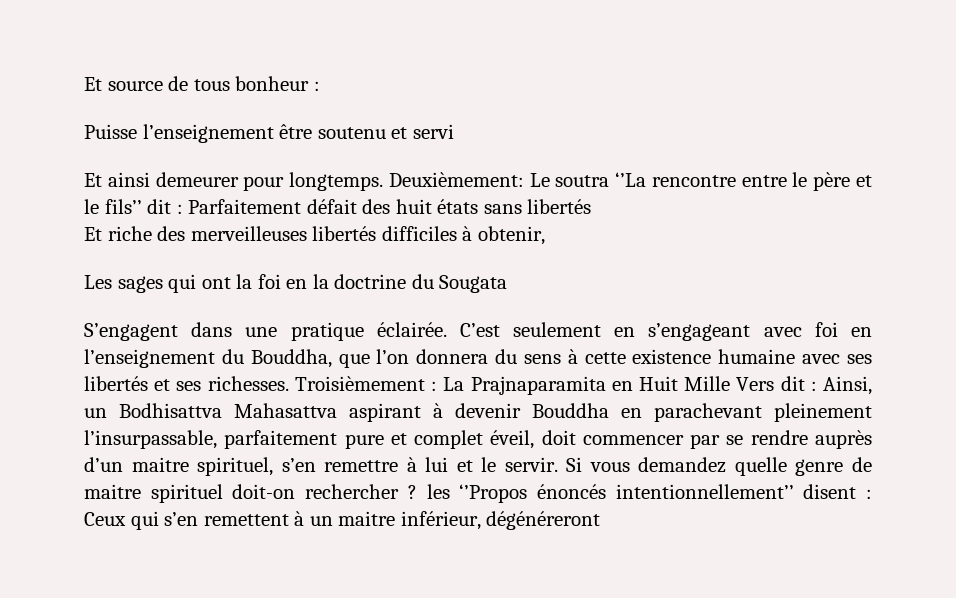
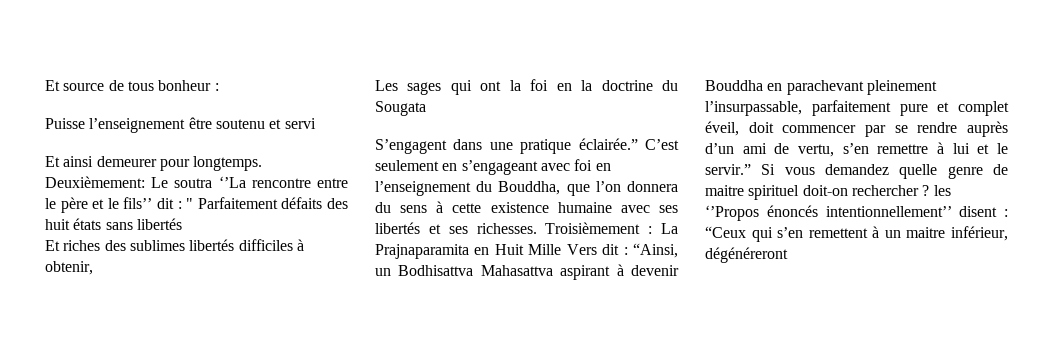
[188,199,357,214] Parfaitement défait -> [186,197,323,209] " Parfaitement défaits
[107,226,307,241] riche des merveilleuses -> [63,240,185,251] riches des sublimes
[376,322,447,337] éclairée. -> [578,138,638,150] éclairée.”
[822,376,872,395] Ainsi, -> [633,243,678,258] “Ainsi,
[131,457,274,476] maitre spirituel, -> [742,143,834,157] ami de vertu,
[504,457,558,472] servir. -> [705,164,751,175] servir.”
[84,512,126,526] Ceux -> [705,226,746,238] “Ceux

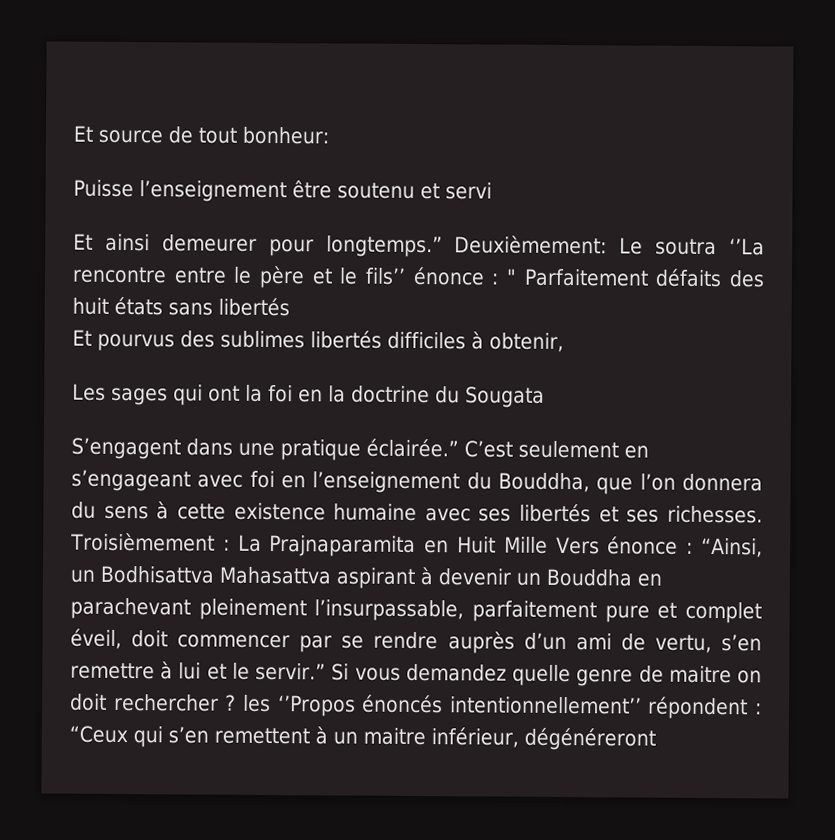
[127,80,219,91] tous bonheur : -> [198,126,329,145] tout bonheur:
[193,156,263,171] longtemps. -> [325,235,443,258] longtemps.”
[157,198,174,209] dit -> [412,266,485,286] énonce
[63,240,101,251] riches -> [97,333,175,352] pourvus
[602,244,620,255] dit -> [607,536,679,555] énonce
(679, 270) none -> [516,572,541,586] un
[748,185,848,200] spirituel doit-on -> [737,670,763,684] [70,693,107,711] on doit
[959,206,998,217] disent -> [647,696,749,720] répondent

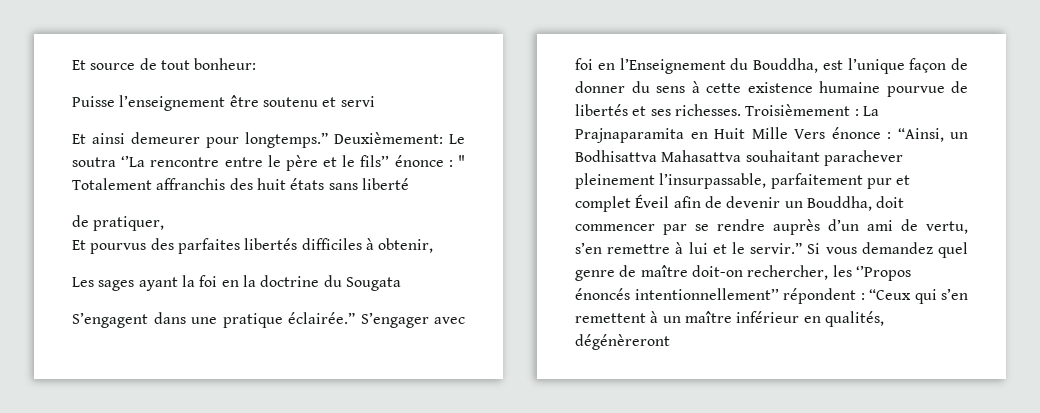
[523,268,723,288] Parfaitement défaits -> [72,178,226,190] Totalement affranchis
[218,297,290,317] libertés -> [361,178,409,190] [72,215,165,231] liberté // de pratiquer,
[220,330,305,349] sublimes -> [177,238,240,254] parfaites
[173,384,240,406] qui ont -> [138,277,178,291] ayant
[464,440,649,459] [71,469,191,492] C’est seulement en s’engageant -> [360,312,429,328] S’engager
[312,471,461,494] l’enseignement -> [619,58,726,74] l’Enseignement
[596,473,764,495] que l’on donnera -> [822,58,968,74] [575,81,625,93] est l’unique façon de donner
[424,508,512,522] avec ses -> [886,81,968,97] pourvue de
[336,567,662,589] [70,597,191,620] aspirant à devenir un Bouddha en parachevant -> [745,150,903,166] souhaitant parachever
[604,605,650,623] pure -> [866,178,892,189] pur
[70,628,122,649] éveil, -> [635,194,872,211] Éveil afin de devenir un Bouddha,
[512,664,572,687] quelle -> [938,242,968,258] quel
[668,665,763,684] [70,693,237,712] maitre on doit rechercher ? -> [640,265,829,280] maître doit-on rechercher,
[362,727,656,751] maitre inférieur, dégénéreront -> [684,311,884,327] [575,334,670,350] maître inférieur en qualités, dégénèreront

